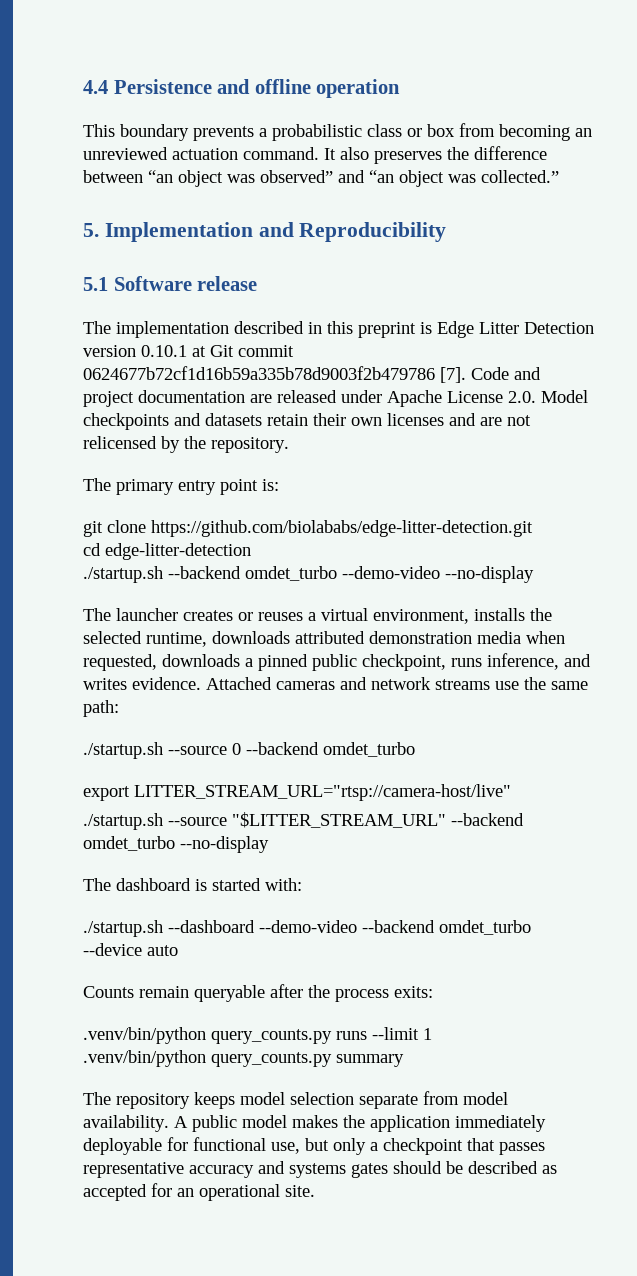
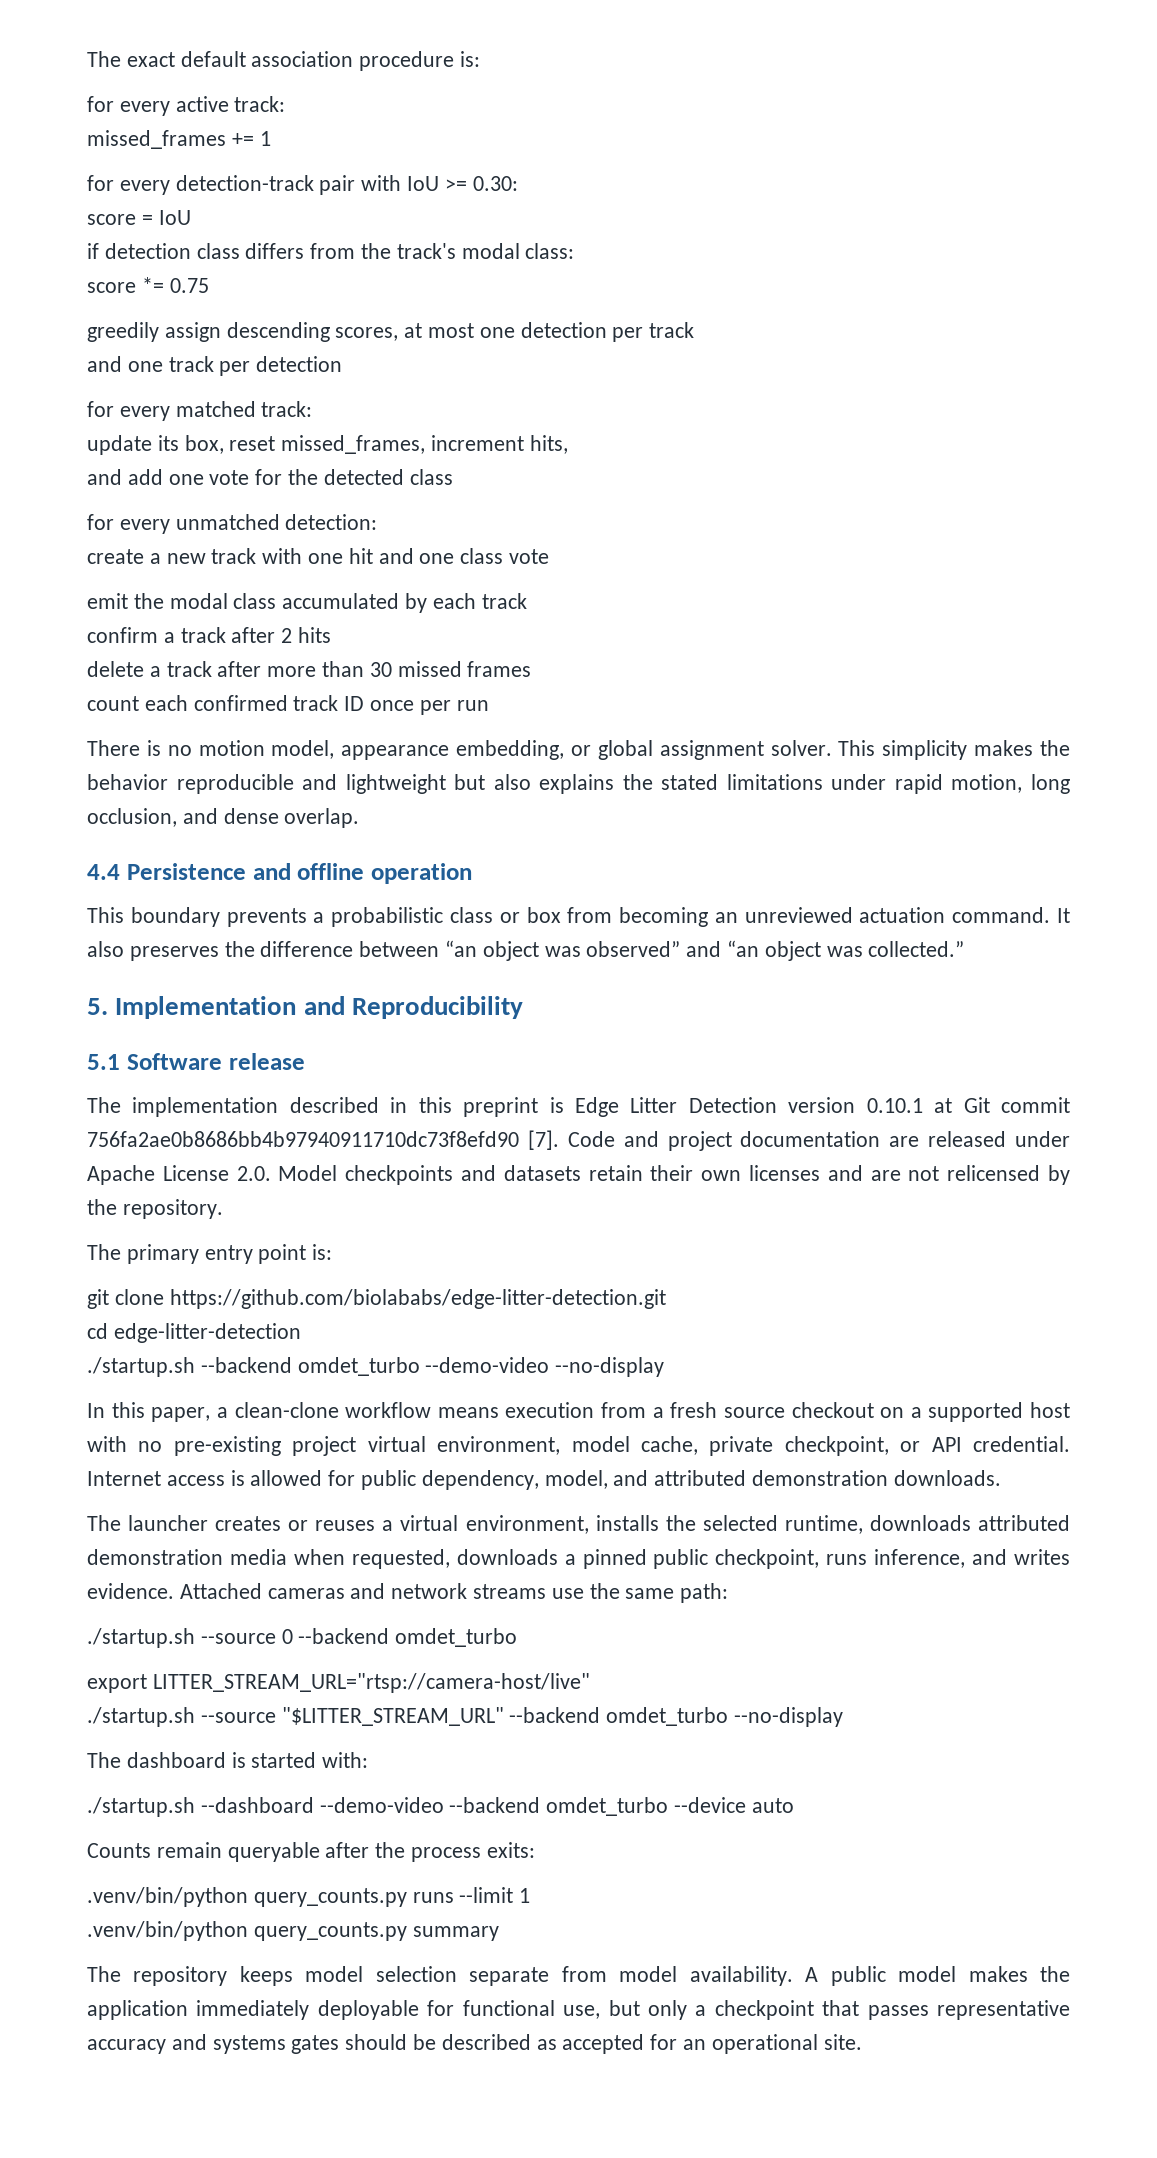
(83, 87) none -> [87,51,481,71] [87,96,286,116] [87,130,271,149] [87,175,518,195] [87,210,191,225] [87,243,575,259] [87,277,209,293] [87,322,695,342] [87,356,343,376] [87,401,313,421] [87,435,568,455] [87,469,453,485] [87,514,378,534] [87,548,550,564] [87,593,527,613] [87,627,332,643] [87,661,532,677] [87,695,489,715] [87,740,1070,760] [87,774,1070,794] [87,808,360,828] The exact default association procedure is: // for every active track: // missed_frames += 1 // for every detection-track pair with IoU >= 0.30: // score = IoU // if detection class differs from the track's modal class: // score *= 0.75 // greedily assign descending scores, at most one detection per track // and one track per detection // for every matched track: // update its box, reset missed_frames, increment hits, // and add one vote for the detected class // for every unmatched detection: // create a new track with one hit and one class vote // emit the modal class accumulated by each track // confirm a track after 2 hits // delete a track after more than 30 missed frames // count each confirmed track ID once per run // There is no motion model, appearance embedding, or global assignment solver. This simplicity makes the behavior reproducible and lightweight but also explains the stated limitations under rapid motion, long occlusion, and dense overlap. //
[83,366,435,380] 0624677b72cf1d16b59a335b78d9003f2b479786 -> [87,1131,519,1147] 756fa2ae0b8686bb4b97940911710dc73f8efd90
(534, 574) none -> [87,1402,1070,1422] [87,1436,1070,1456] [87,1470,1001,1490] // In this paper, a clean-clone workflow means execution from a fresh source checkout on a supported host with no pre-existing project virtual environment, model cache, private checkpoint, or API credential. Internet access is allowed for public dependency, model, and attributed demonstration downloads.

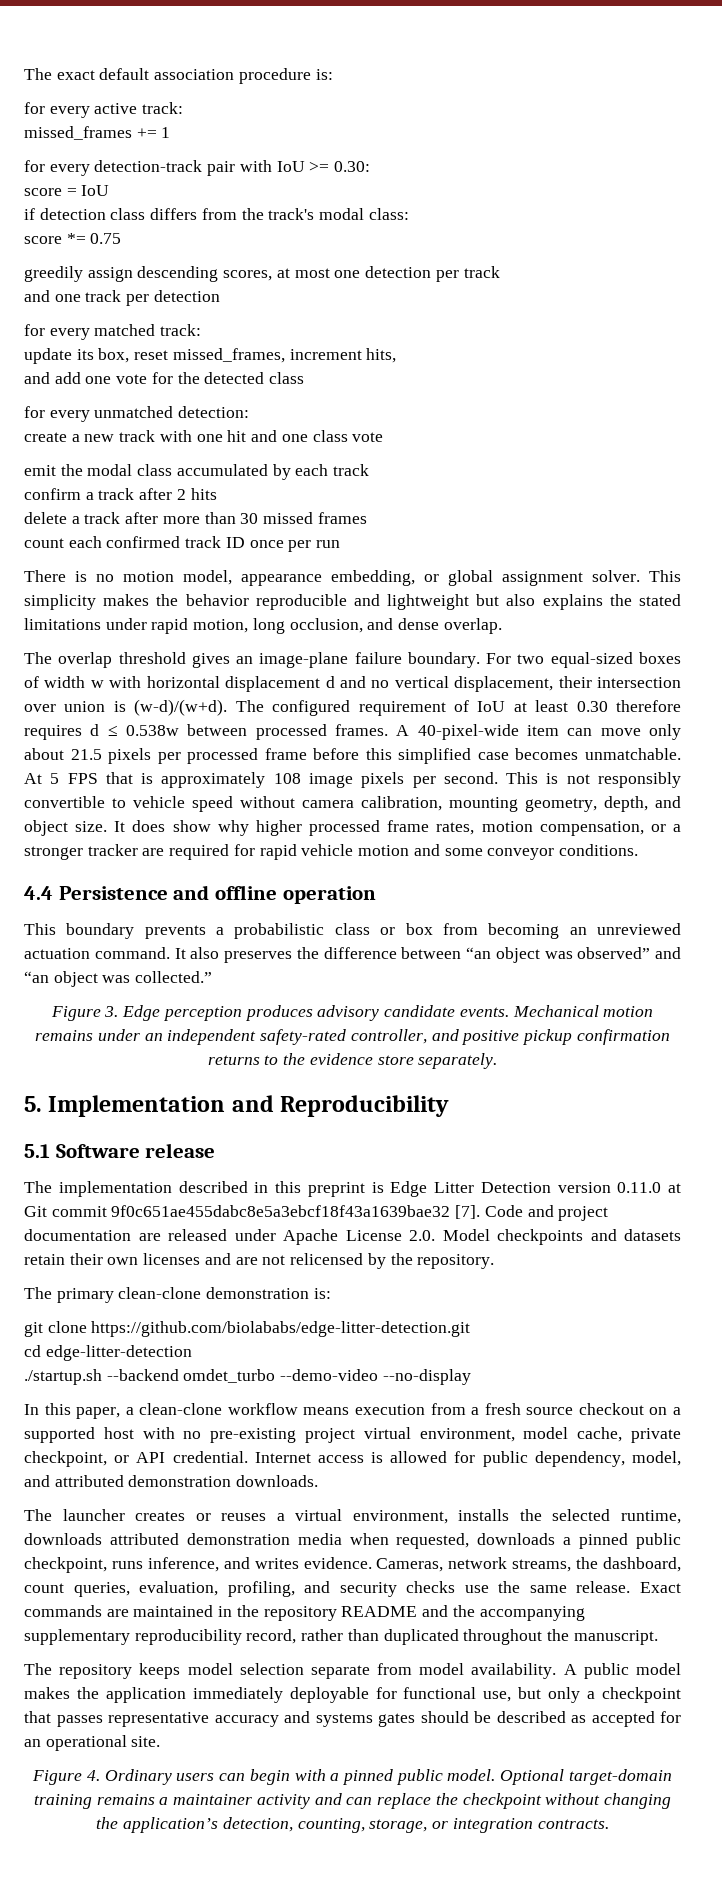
(360, 818) none -> [24,652,681,668] [24,676,681,692] [24,699,681,716] [24,724,682,740] [24,748,681,764] [24,772,682,788] [24,796,681,812] [24,820,681,836] [24,844,638,860] // The overlap threshold gives an image-plane failure boundary. For two equal-sized boxes of width w with horizontal displacement d and no vertical displacement, their intersection over union is (w-d)/(w+d). The configured requirement of IoU at least 0.30 therefore requires d ≤ 0.538w between processed frames. A 40-pixel-wide item can move only about 21.5 pixels per processed frame before this simplified case becomes unmatchable. At 5 FPS that is approximately 108 image pixels per second. This is not responsibly convertible to vehicle speed without camera calibration, mounting geometry, depth, and object size. It does show why higher processed frame rates, motion compensation, or a stronger tracker are required for rapid vehicle motion and some conveyor conditions.
(965, 949) none -> [50,1005,654,1021] [35,1029,670,1045] [207,1053,498,1069] // Figure 3. Edge perception produces advisory candidate events. Mechanical motion remains under an independent safety-rated controller, and positive pickup confirmation returns to the evidence store separately.
[866,1098,923,1113] 0.10.1 -> [617,1182,662,1193] 0.11.0
[87,1131,519,1147] 756fa2ae0b8686bb4b97940911710dc73f8efd90 -> [111,1205,451,1217] 9f0c651ae455dabc8e5a3ebcf18f43a1639bae32
[204,1244,307,1264] entry point -> [118,1287,310,1299] clean-clone demonstration
[179,1583,729,1603] [87,1628,518,1648] [87,1673,590,1693] [87,1707,844,1727] [87,1752,369,1768] [87,1797,794,1817] [87,1842,535,1862] [87,1887,531,1907] [87,1921,499,1941] Attached cameras and network streams use the same path: // ./startup.sh --source 0 --backend omdet_turbo // export LITTER_STREAM_URL="rtsp://camera-host/live" // ./startup.sh --source "$LITTER_STREAM_URL" --backend omdet_turbo --no-display // The dashboard is started with: // ./startup.sh --dashboard --demo-video --backend omdet_turbo --device auto // Counts remain queryable after the process exits: // .venv/bin/python query_counts.py runs --limit 1 // .venv/bin/python query_counts.py summary -> [376,1557,681,1572] [24,1581,681,1597] [24,1605,585,1621] [24,1629,658,1645] Cameras, network streams, the dashboard, count queries, evaluation, profiling, and security checks use the same release. Exact commands are maintained in the repository README and the accompanying supplementary reproducibility record, rather than duplicated throughout the manuscript.
(862, 2042) none -> [32,1769,672,1785] [34,1793,671,1809] [96,1817,609,1833] // Figure 4. Ordinary users can begin with a pinned public model. Optional target-domain training remains a maintainer activity and can replace the checkpoint without changing the application’s detection, counting, storage, or integration contracts.

